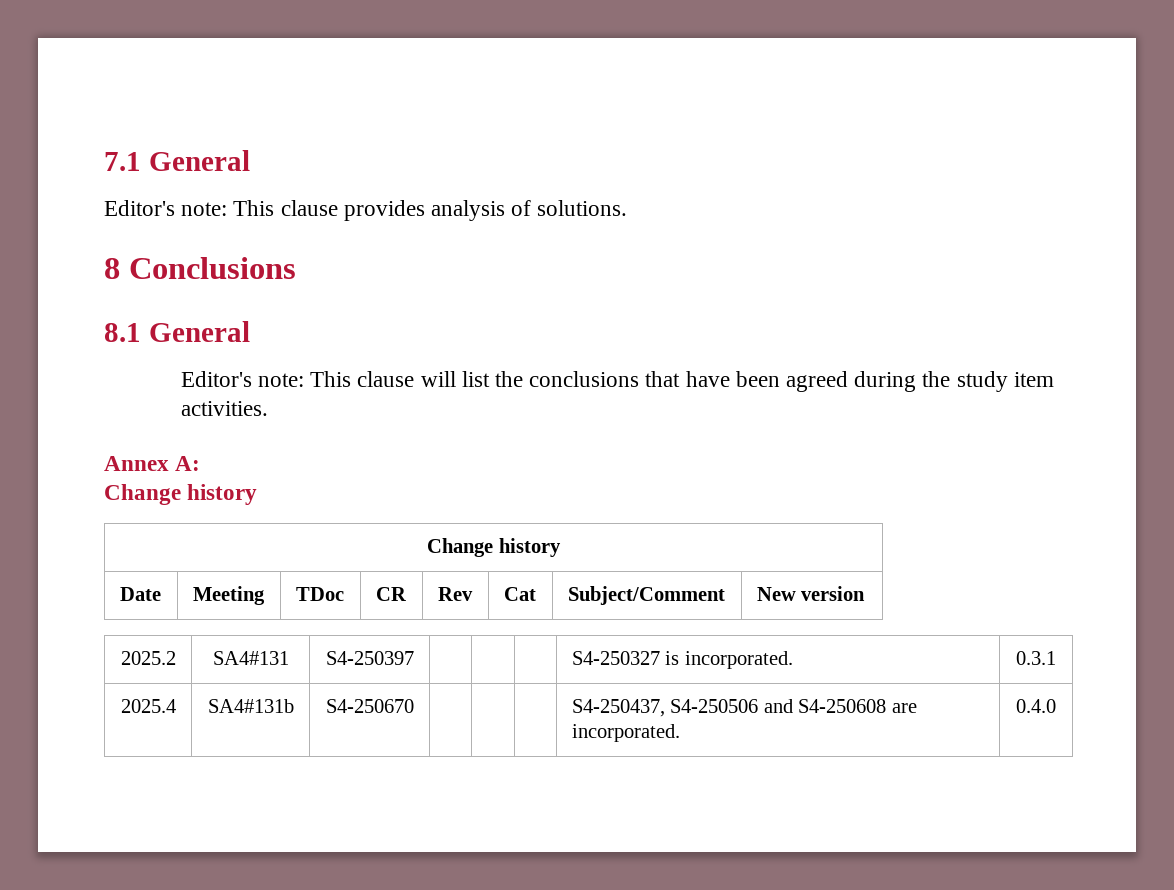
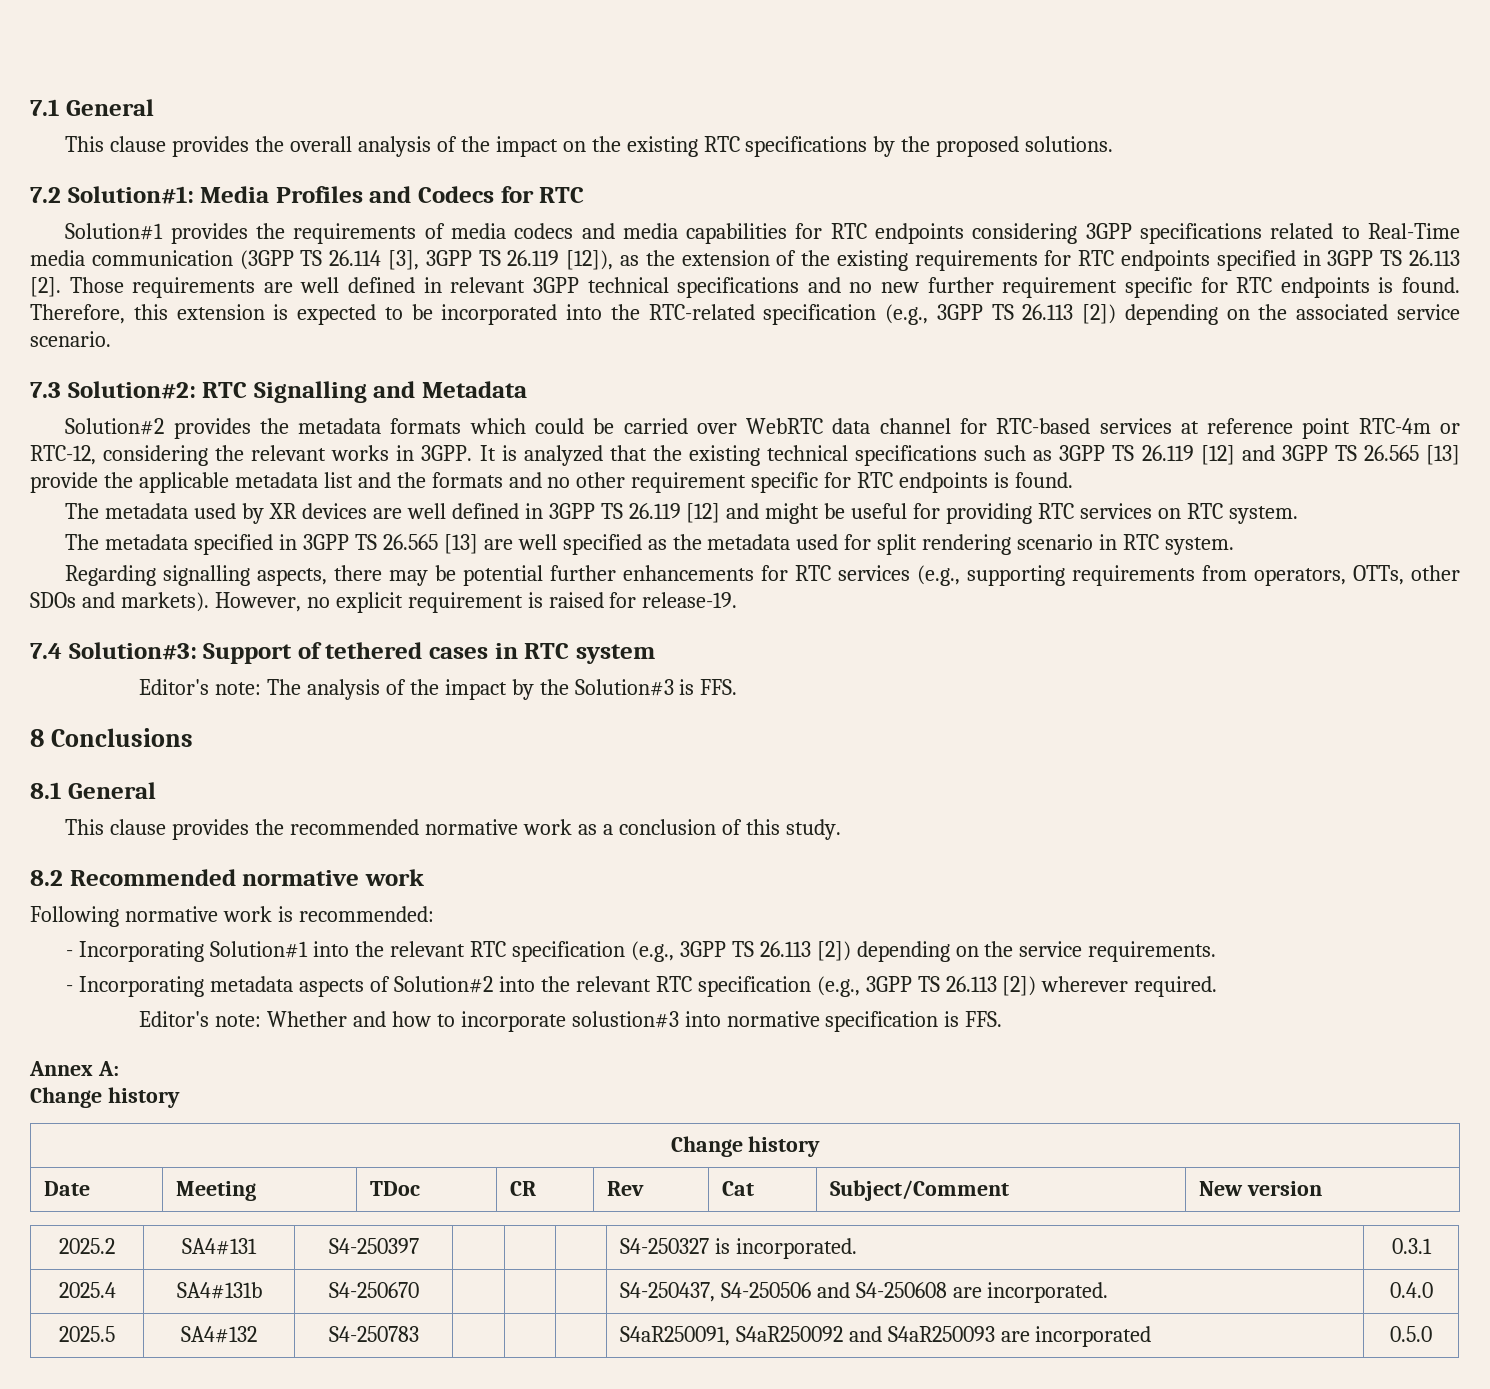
[104,200,628,221] [104,257,296,279] [104,321,250,342] [180,371,1054,392] [180,401,268,416] Editor's note: This clause provides analysis of solutions. // 8 Conclusions // 8.1 General // Editor's note: This clause will list the conclusions that have been agreed during the study item activities. -> [65,136,1114,157] [30,186,585,204] [65,223,1461,244] [30,250,1461,271] [30,277,1461,298] [30,304,1461,325] [30,331,111,347] [30,381,528,403] [65,418,1461,439] [30,445,1460,466] [30,472,1073,493] [65,503,1298,524] [65,534,1235,555] [65,565,1461,586] [30,592,738,613] [30,642,655,664] [139,679,738,700] [30,728,193,747] [30,782,156,799] [65,819,841,840] [30,869,424,886] [30,906,434,927] [66,941,1217,962] [66,976,1218,997] [139,1011,1003,1032] This clause provides the overall analysis of the impact on the existing RTC specifications by the proposed solutions. // 7.2 Solution#1: Media Profiles and Codecs for RTC // Solution#1 provides the requirements of media codecs and media capabilities for RTC endpoints considering 3GPP specifications related to Real-Time media communication (3GPP TS 26.114 [3], 3GPP TS 26.119 [12]), as the extension of the existing requirements for RTC endpoints specified in 3GPP TS 26.113 [2]. Those requirements are well defined in relevant 3GPP technical specifications and no new further requirement specific for RTC endpoints is found. Therefore, this extension is expected to be incorporated into the RTC-related specification (e.g., 3GPP TS 26.113 [2]) depending on the associated service scenario. // 7.3 Solution#2: RTC Signalling and Metadata // Solution#2 provides the metadata formats which could be carried over WebRTC data channel for RTC-based services at reference point RTC-4m or RTC-12, considering the relevant works in 3GPP. It is analyzed that the existing technical specifications such as 3GPP TS 26.119 [12] and 3GPP TS 26.565 [13] provide the applicable metadata list and the formats and no other requirement specific for RTC endpoints is found. // The metadata used by XR devices are well defined in 3GPP TS 26.119 [12] and might be useful for providing RTC services on RTC system. // The metadata specified in 3GPP TS 26.565 [13] are well specified as the metadata used for split rendering scenario in RTC system. // Regarding signalling aspects, there may be potential further enhancements for RTC services (e.g., supporting requirements from operators, OTTs, other SDOs and markets). However, no explicit requirement is raised for release-19. // 7.4 Solution#3: Support of tethered cases in RTC system // Editor's note: The analysis of the impact by the Solution#3 is FFS. // 8 Conclusions // 8.1 General // This clause provides the recommended normative work as a conclusion of this study. // 8.2 Recommended normative work // Following normative work is recommended: // - Incorporating Solution#1 into the relevant RTC specification (e.g., 3GPP TS 26.113 [2]) depending on the service requirements. // - Incorporating metadata aspects of Solution#2 into the relevant RTC specification (e.g., 3GPP TS 26.113 [2]) wherever required. // Editor's note: Whether and how to incorporate solustion#3 into normative specification is FFS.
(1056, 706) none -> [59,1326,115,1342] [181,1326,257,1343] [328,1326,419,1342] [619,1326,1152,1347] [1390,1326,1432,1342] // 2025.5 | SA4#132 | S4-250783 | | | | S4aR250091, S4aR250092 and S4aR250093 are incorporated | 0.5.0

